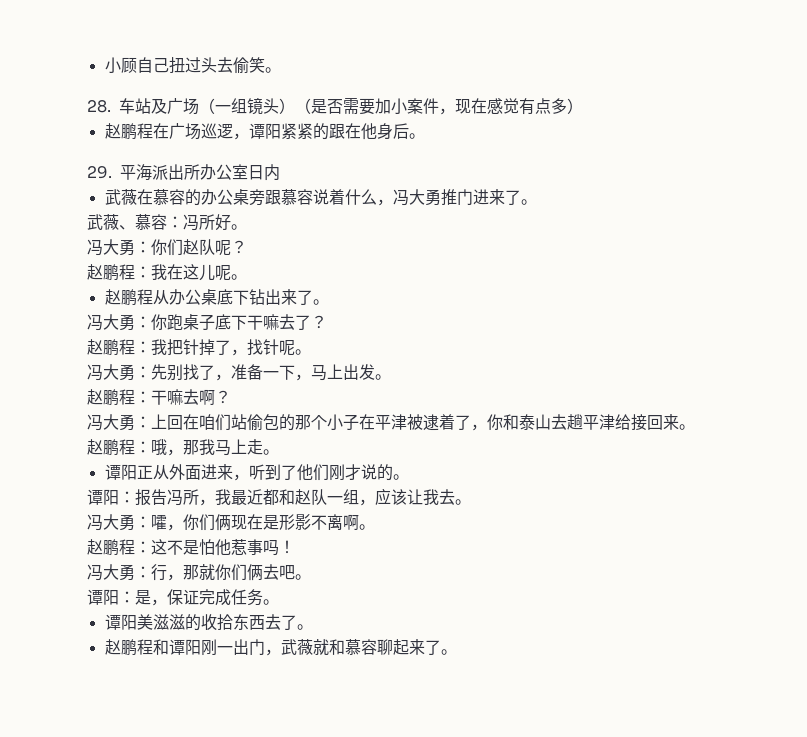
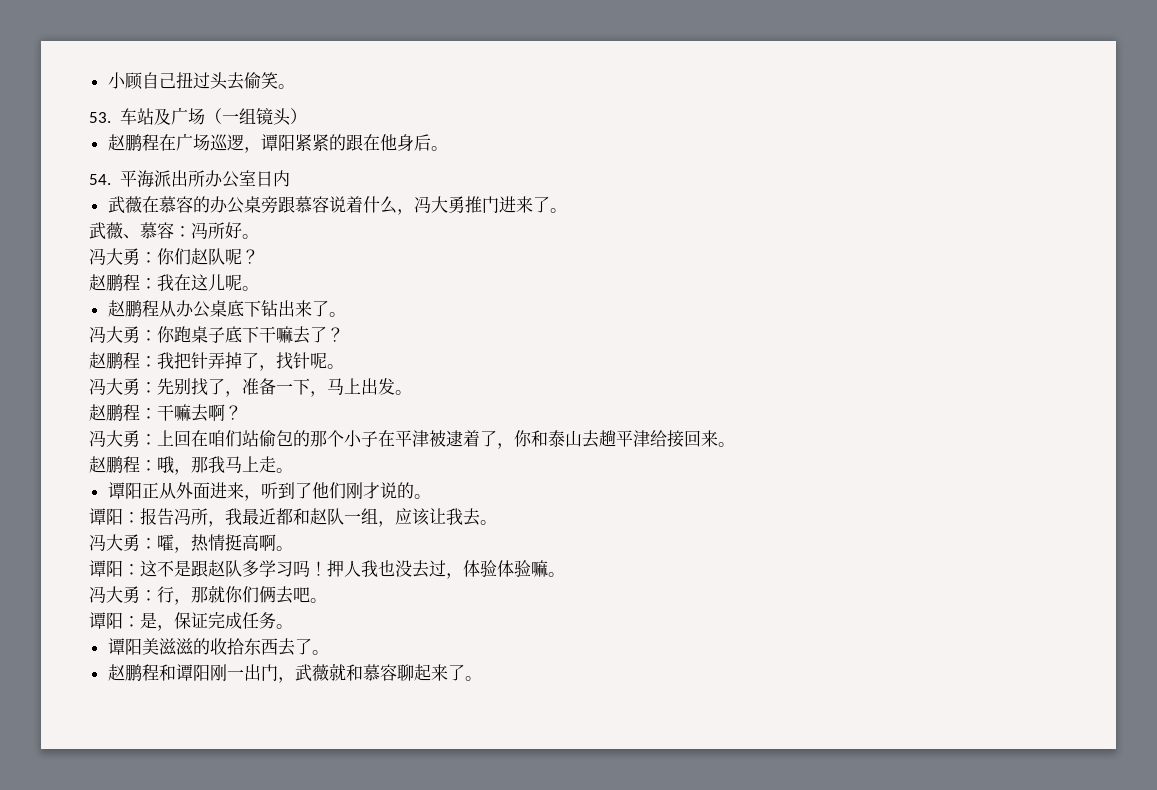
[87,100,111,113] 28. -> [89,112,111,123] 53.
[295,98,583,115] （是否需要加小案件，现在感觉有点多） -> (307, 116) none
[87,166,112,179] 29. -> [89,174,111,185] 54.
(199, 347) none -> [208,352,225,369] 弄
[183,514,343,531] 你们俩现在是形影不离 -> [191,534,259,552] 热情挺高
[87,539,135,556] 赵鹏程 -> [89,560,123,577] 谭阳
[199,539,295,556] 怕他惹事吗！ -> [191,560,565,579] 跟赵队多学习吗！押人我也没去过，体验体验嘛。

